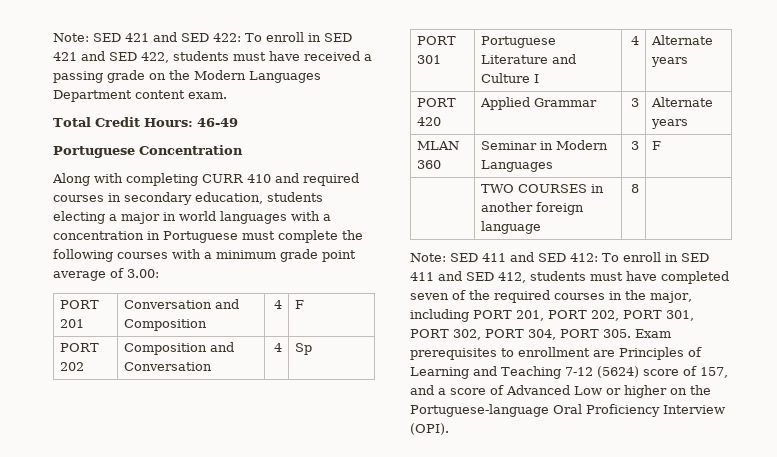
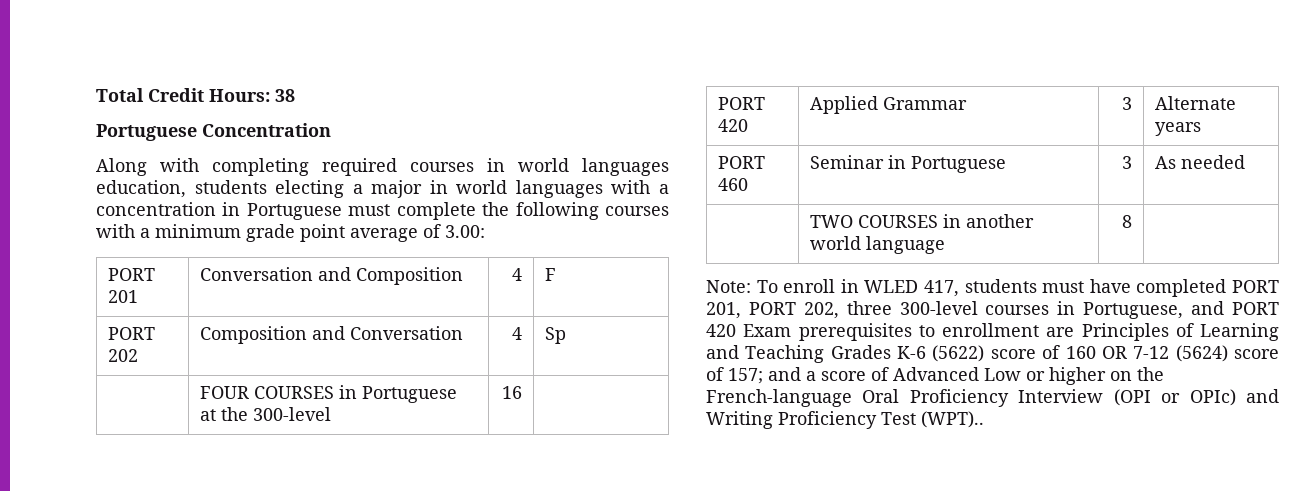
[53,32,352,42] [53,51,372,63] [53,70,321,83] [53,90,227,102] Note: SED 421 and SED 422: To enroll in SED 421 and SED 422, students must have received a passing grade on the Modern Languages Department content exam. // -> (96, 95) none
[196,118,238,127] 46-49 -> [275,89,295,102] 38
[202,173,359,186] [53,192,192,205] CURR 410 and required courses in secondary -> [322,158,669,176] required courses in world languages
[417,36,457,45] [417,55,442,64] [481,36,557,48] [481,54,577,64] [481,73,540,83] [630,36,639,45] [651,35,714,45] [651,57,689,67] PORT 301 | Portuguese Literature and Culture I | 4 | Alternate years -> [199,385,457,403] [199,407,331,421] [502,386,523,399] | FOUR COURSES in Portuguese at the 300-level | 16 |
[417,141,460,150] [417,160,442,169] MLAN 360 -> [717,156,765,169] [717,178,748,191] PORT 460
[556,140,609,150] [481,160,554,172] [630,141,639,150] [652,141,662,150] Modern Languages | 3 | F -> [910,156,1006,173] [1122,156,1133,169] [1154,155,1245,169] Portuguese | 3 | As needed
[536,202,585,215] foreign -> [809,236,861,250] world
[450,252,709,262] [410,271,729,284] [410,290,692,303] [410,309,694,322] [410,329,631,340] SED 411 and SED 412: To enroll in SED 411 and SED 412, students must have completed seven of the required courses in the major, including PORT 201, PORT 202, PORT 301, PORT 302, PORT 304, PORT 305. -> [756,279,1279,297] [706,301,1279,319] [706,324,736,337] To enroll in WLED 417, students must have completed PORT 201, PORT 202, three 300-level courses in Portuguese, and PORT 420
(561, 372) none -> [830,345,1127,362] Grades K-6 (5622) score of 160 OR
[700,367,728,378] 157, -> [728,368,763,384] 157;
[410,404,549,417] Portuguese-language -> [706,389,852,407] French-language
[410,423,449,435] (OPI). -> [1113,389,1279,406] [706,411,984,429] (OPI or OPIc) and Writing Proficiency Test (WPT)..

